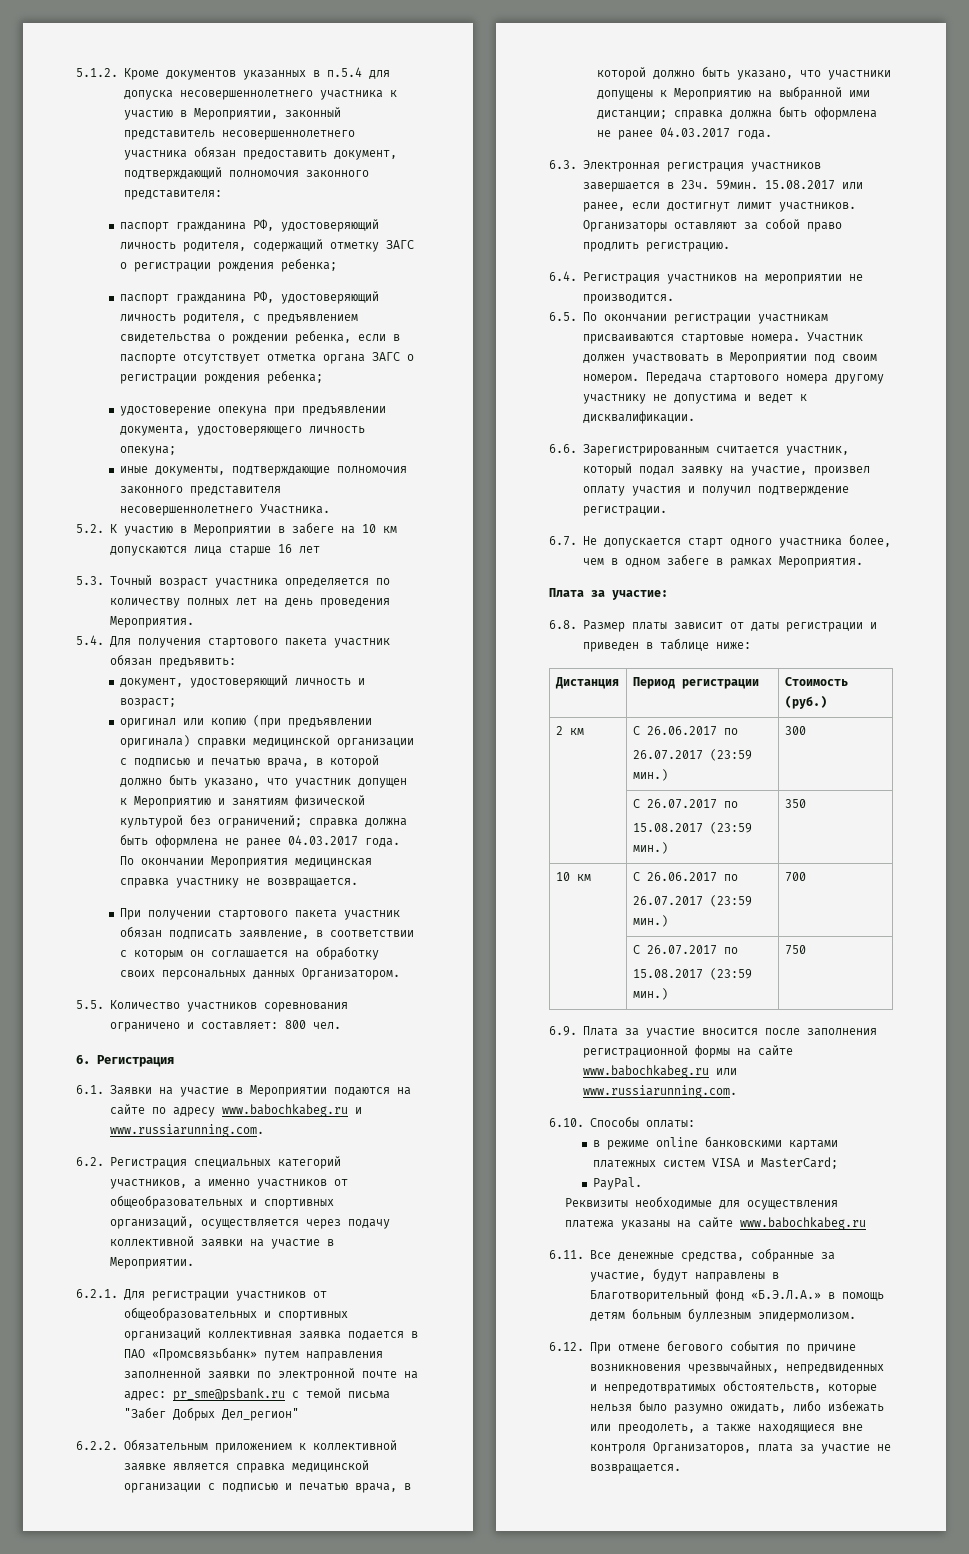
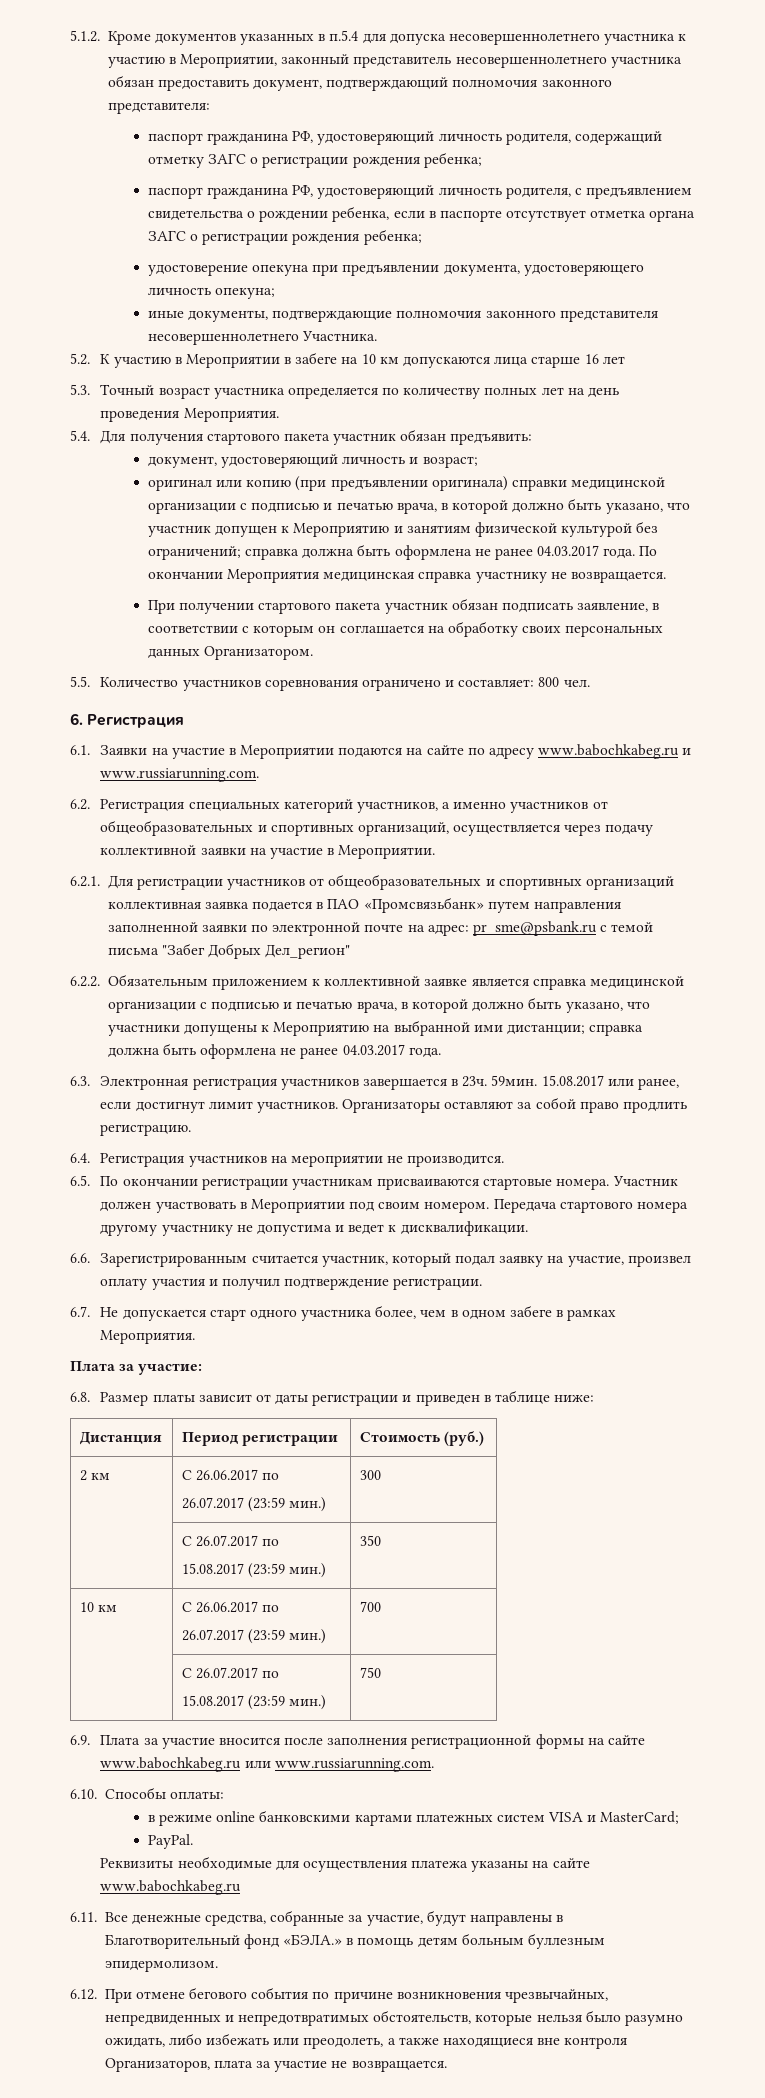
[750,1290,821,1300] «Б.Э.Л.А.» -> [283,1934,343,1945] «БЭЛА.»

